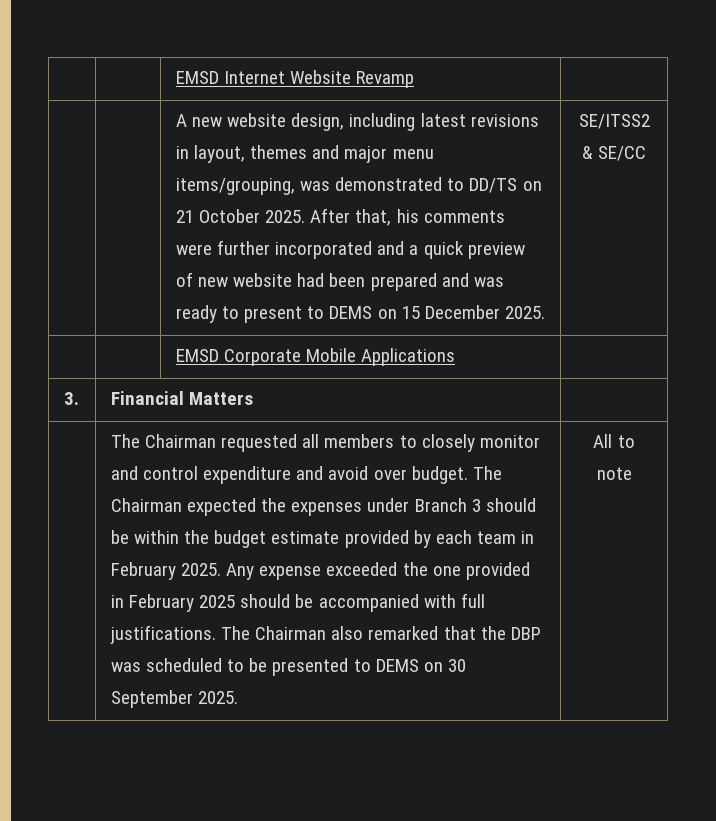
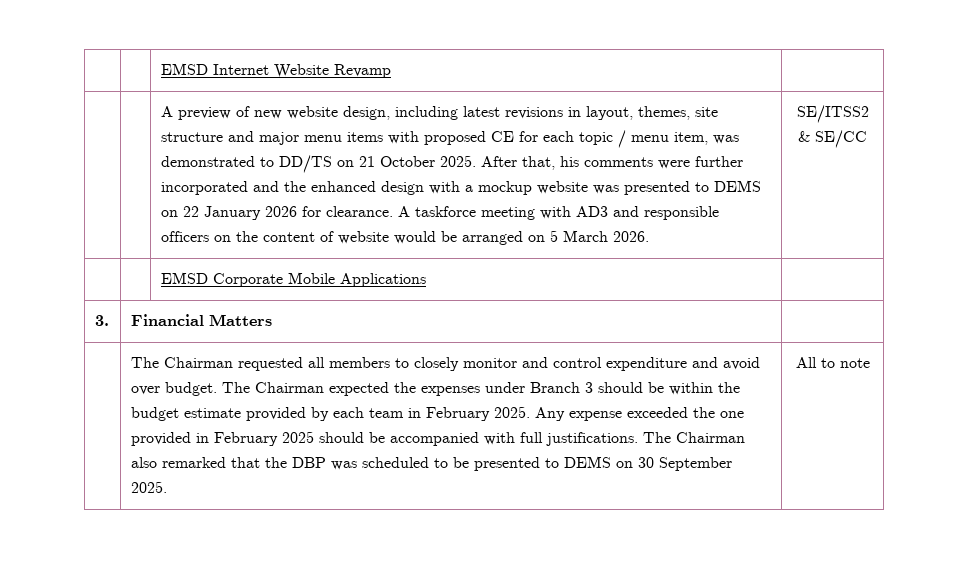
(187, 120) none -> [177,106,250,120] preview of
[250,145,434,163] [175,178,295,195] themes and major menu items/grouping, -> [637,106,718,120] [160,130,708,148] themes, site structure and major menu items with proposed CE for each topic / menu item,
[409,241,525,259] [175,272,504,291] [175,305,545,323] a quick preview of new website had been prepared and was ready to present to DEMS on 15 December 2025. -> [283,180,761,195] [160,206,719,220] [160,230,649,245] the enhanced design with a mockup website was presented to DEMS on 22 January 2026 for clearance. A taskforce meeting with AD3 and responsible officers on the content of website would be arranged on 5 March 2026.

